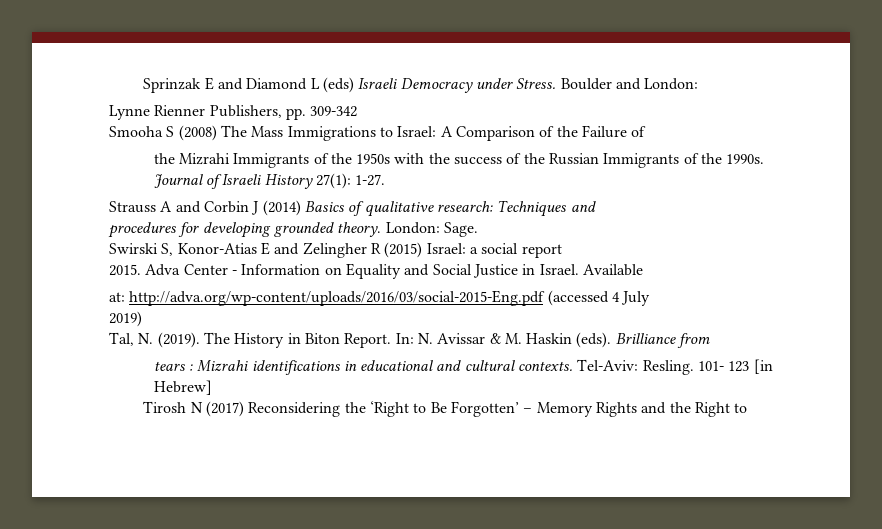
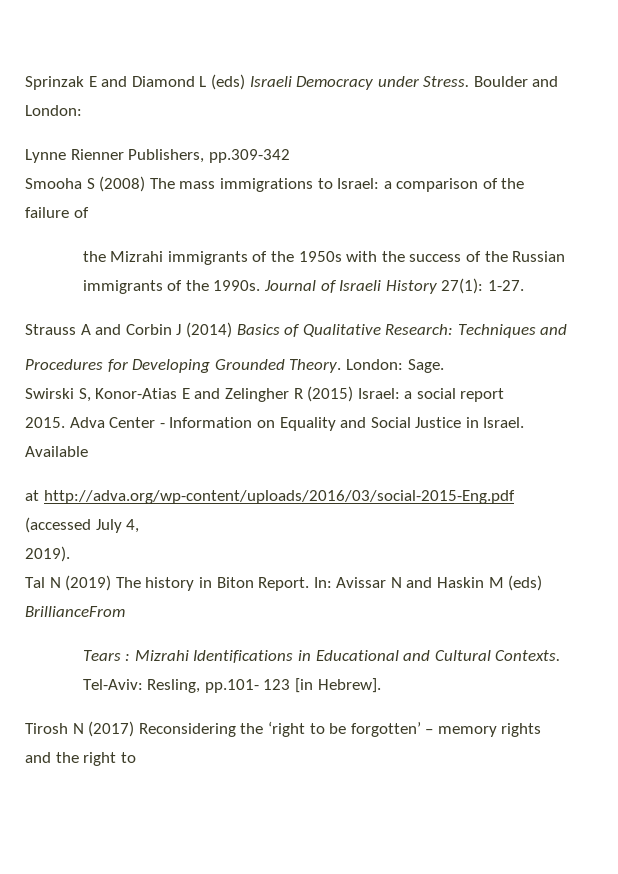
[285,106,358,120] pp. 309-342 -> [208,149,290,163] pp.309-342
[251,125,627,141] Mass Immigrations to Israel: A Comparison of the Failure -> [179,178,525,192] [25,207,69,218] mass immigrations to Israel: a comparison of the failure
[233,153,310,168] Immigrants -> [167,251,248,265] immigrants
[603,153,680,168] Immigrants -> [82,280,163,294] immigrants
[364,201,493,217] qualitative research: -> [302,324,454,337] Qualitative Research:
[108,222,382,238] procedures for developing grounded theory. -> [25,359,342,373] Procedures for Developing Grounded Theory.
[109,292,125,302] at: -> [25,490,39,501] at
[611,292,620,302] 4 -> (91, 525) none
[109,311,142,327] [109,332,711,348] [153,359,725,375] // 2019) // Tal, N. (2019). The History in Biton Report. In: N. Avissar & M. Haskin (eds). Brilliance from // tears : Mizrahi identifications in educational and cultural contexts. Tel-Aviv: Resling. 101- -> [126,519,140,533] [25,546,70,562] [25,575,543,591] [25,606,125,617] [82,650,561,663] [82,679,259,693] 4, // 2019). // Tal N (2019) The history in Biton Report. In: Avissar N and Haskin M (eds) BrillianceFrom // Tears : Mizrahi Identifications in Educational and Cultural Contexts. Tel-Aviv: Resling, pp.101-
[153,380,212,395] Hebrew] -> [317,678,381,693] Hebrew].
[370,401,637,417] ‘Right to Be Forgotten’ – Memory Rights -> [267,721,542,737] ‘right to be forgotten’ – memory rights
[694,402,730,417] Right -> [83,752,117,766] right

